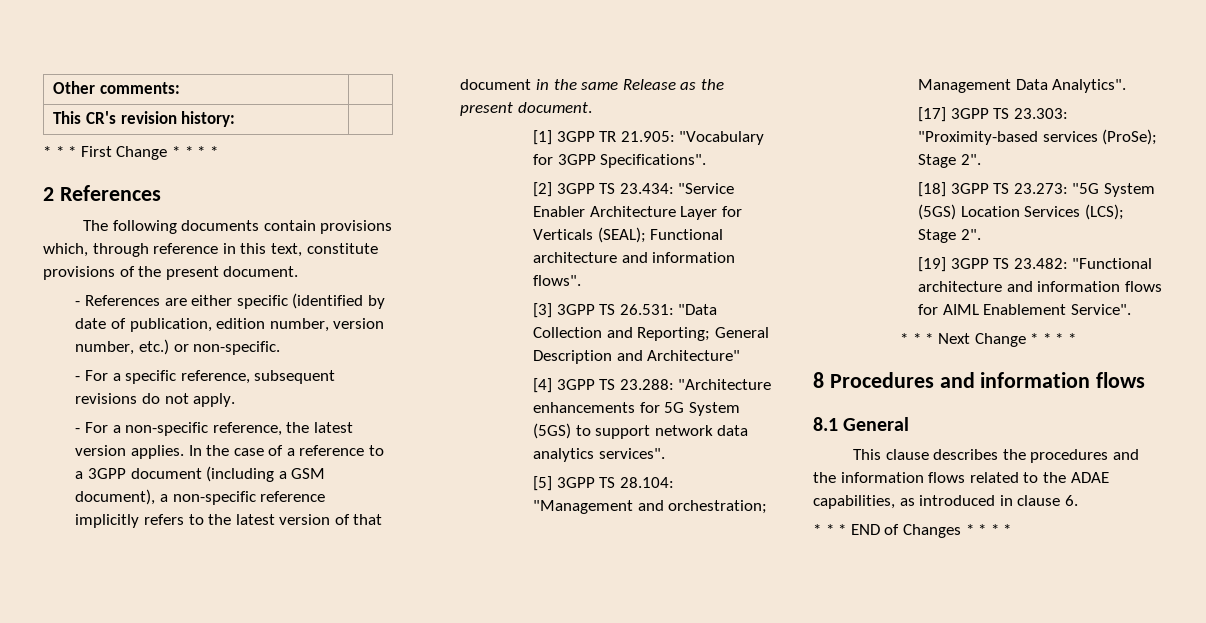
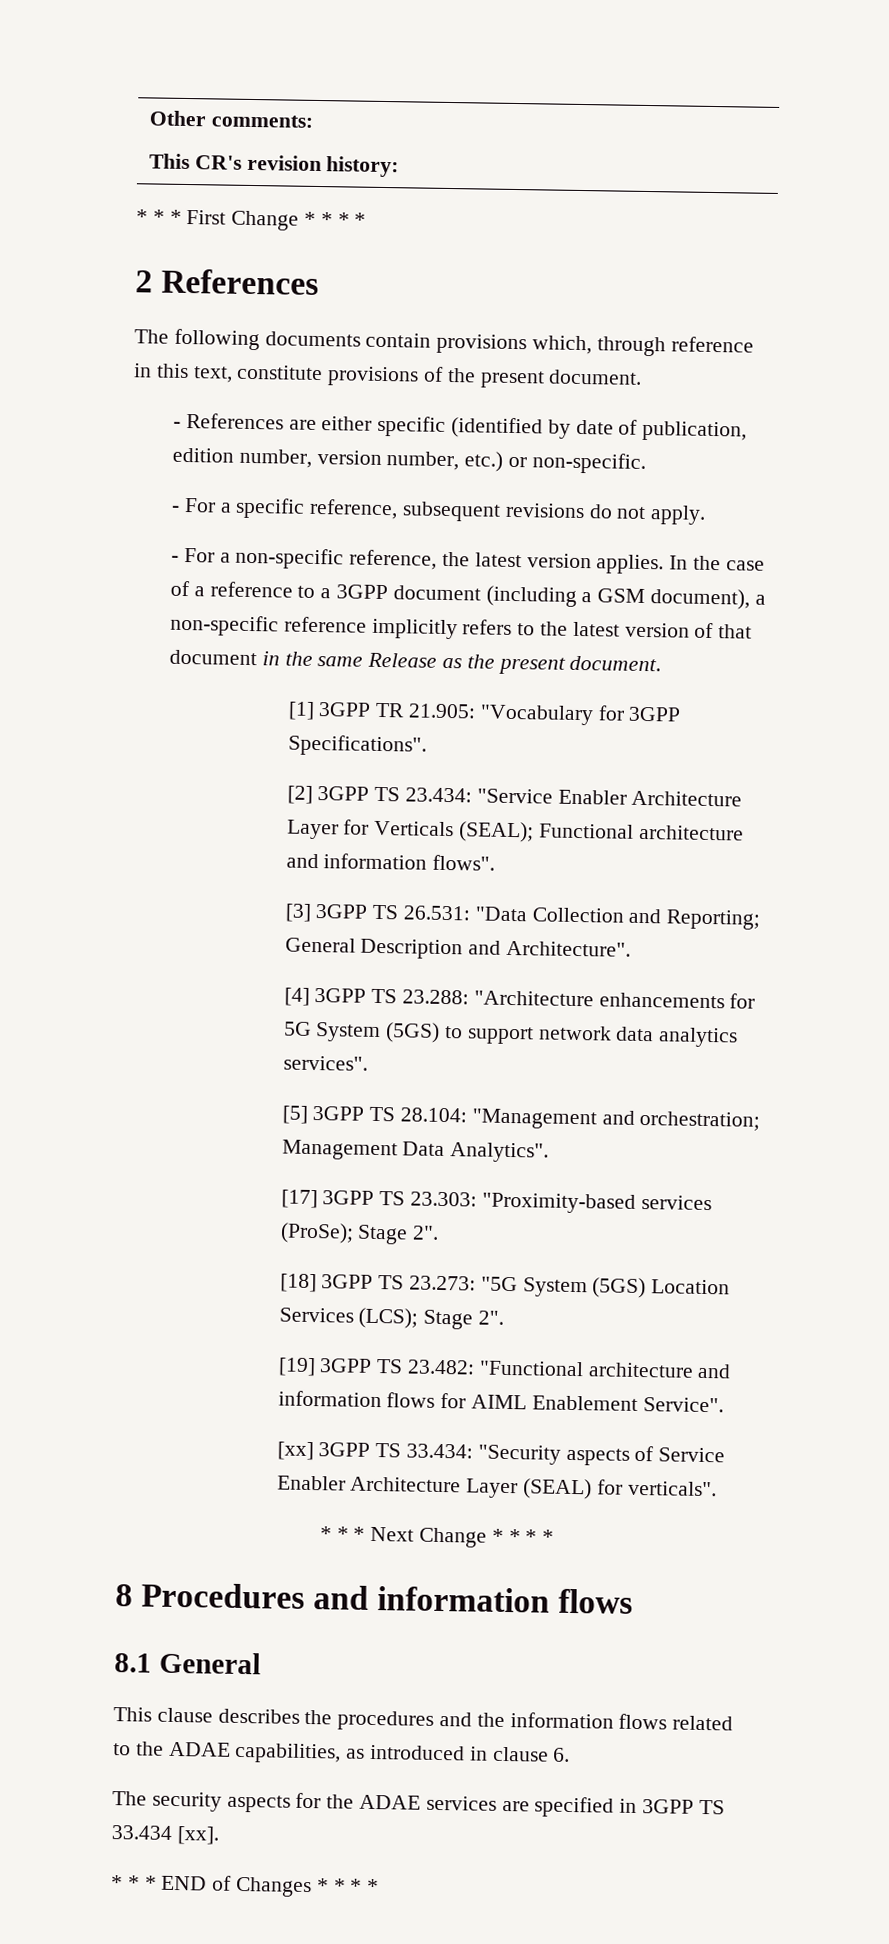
[647,350,741,361] Architecture" -> [505,940,631,957] Architecture".
(1131, 309) none -> [276,1441,726,1466] [276,1475,717,1500] // [xx] 3GPP TS 33.434: "Security aspects of Service Enabler Architecture Layer (SEAL) for verticals".
(1078, 500) none -> [112,1791,725,1818] [111,1825,219,1845] // The security aspects for the ADAE services are specified in 3GPP TS 33.434 [xx].

